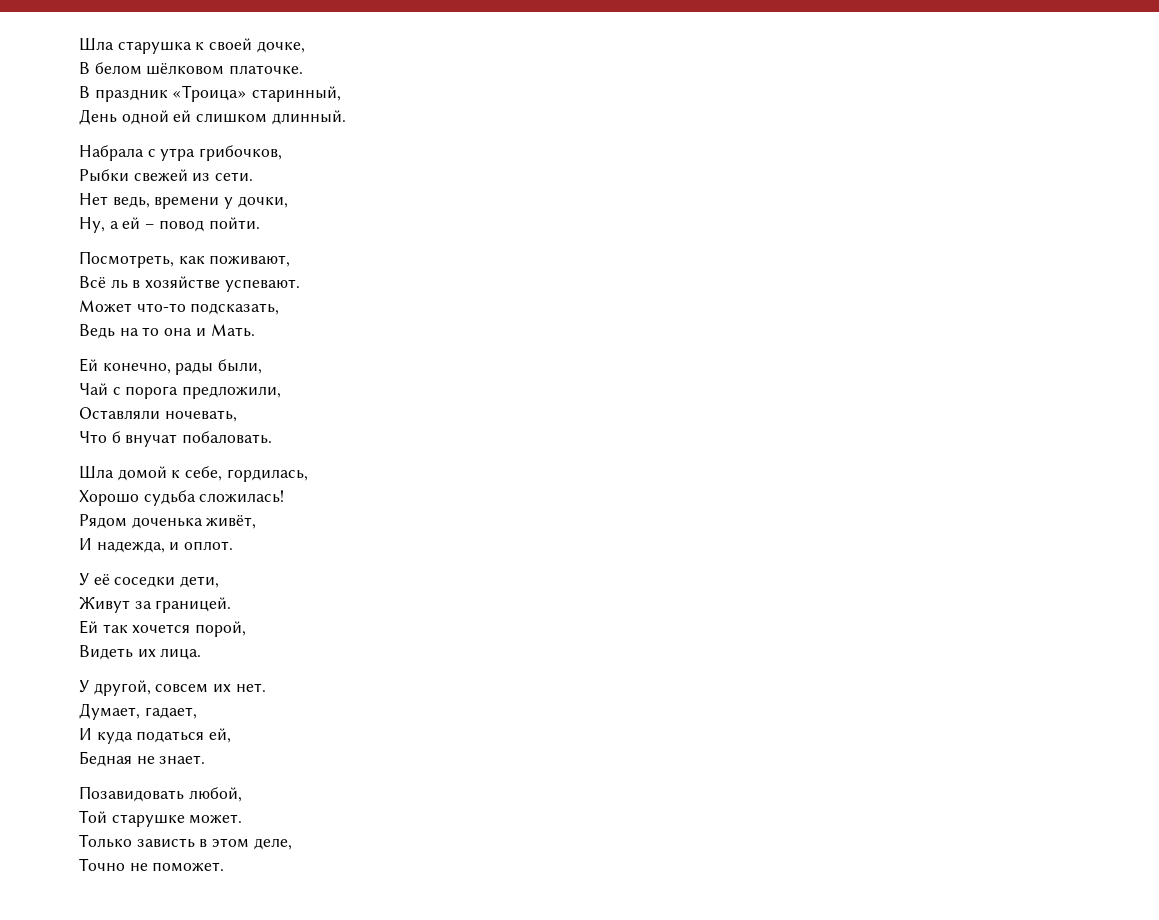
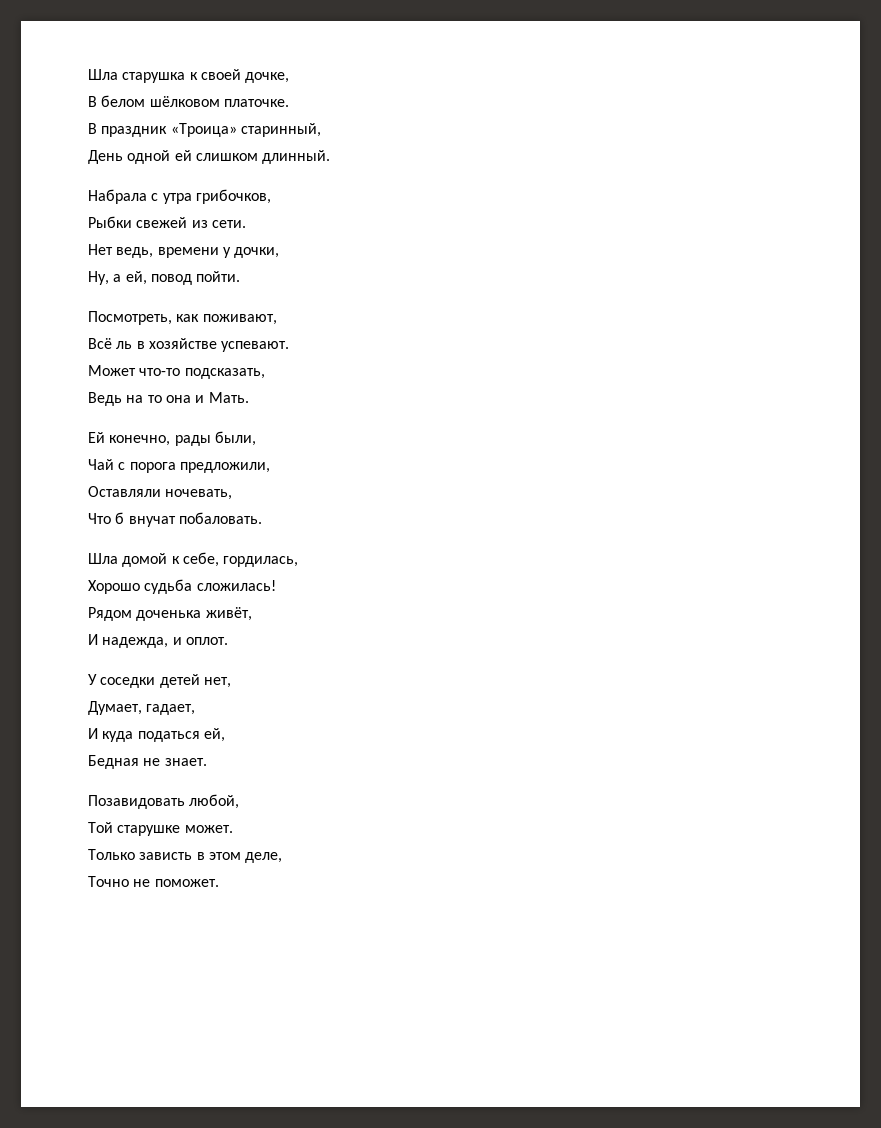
[122,217,155,229] ей – -> [125,271,147,285] ей,
[93,574,220,588] [79,596,232,613] [79,620,247,637] [79,645,202,660] [79,680,266,696] её соседки дети, // Живут за границей. // Ей так хочется порой, // Видеть их лица. // У другой, совсем их нет. -> [100,674,231,688] соседки детей нет,

